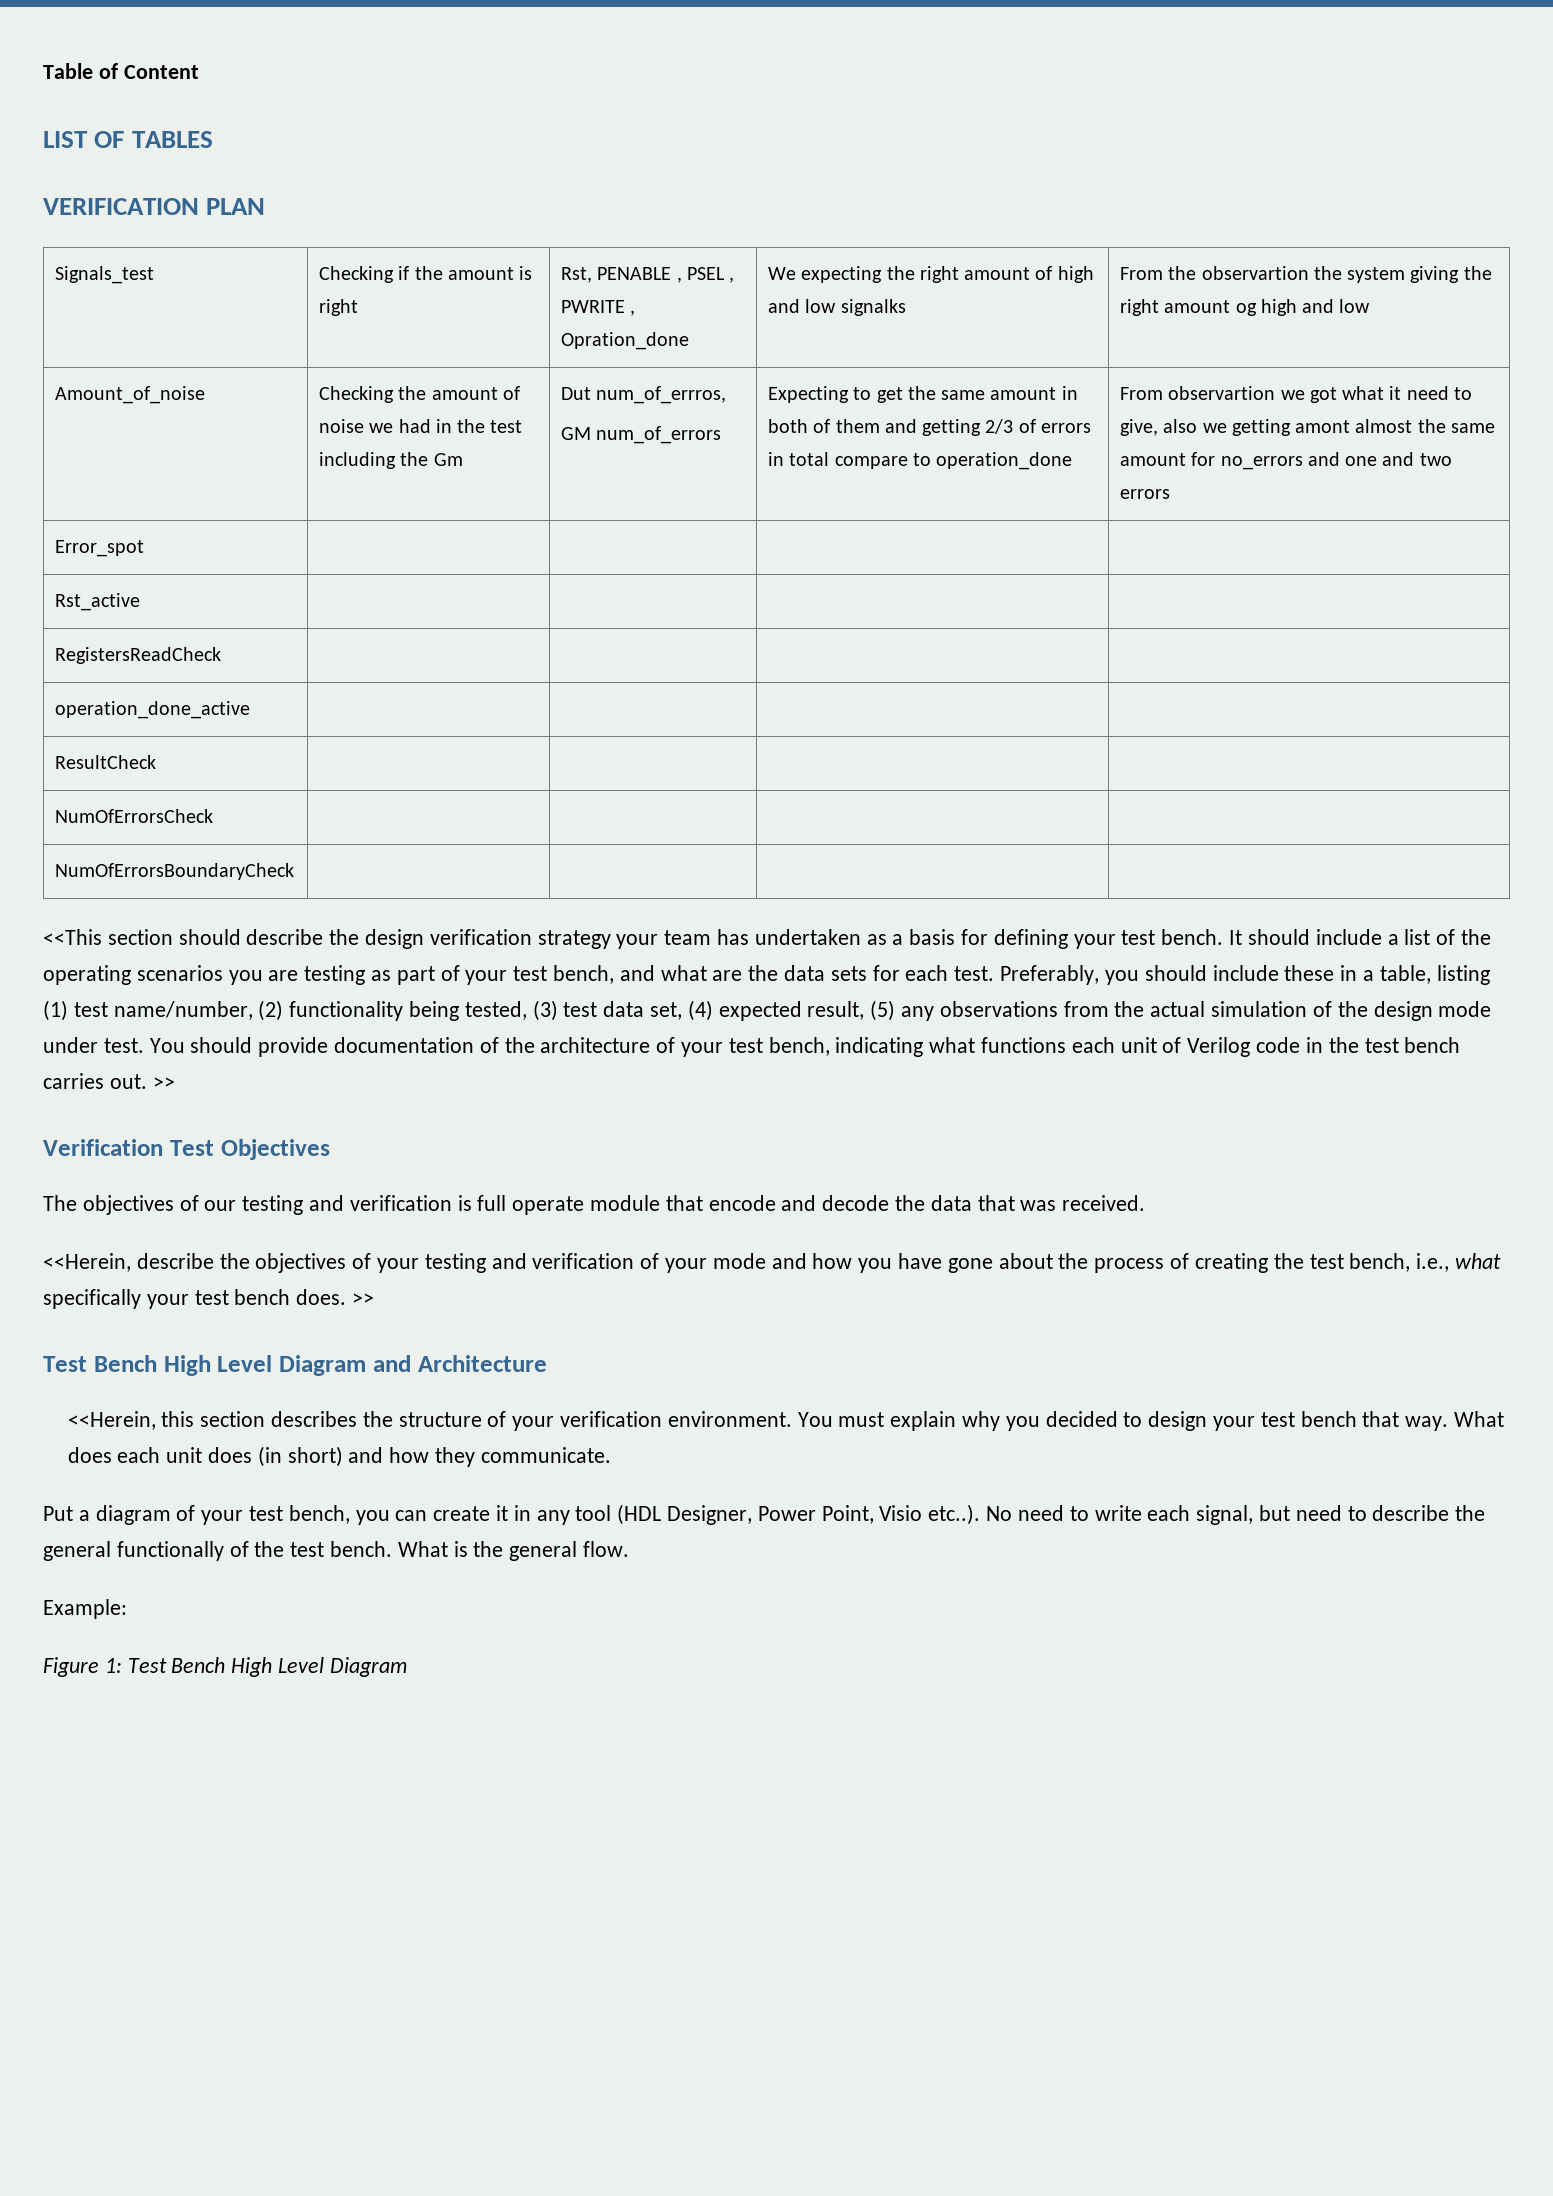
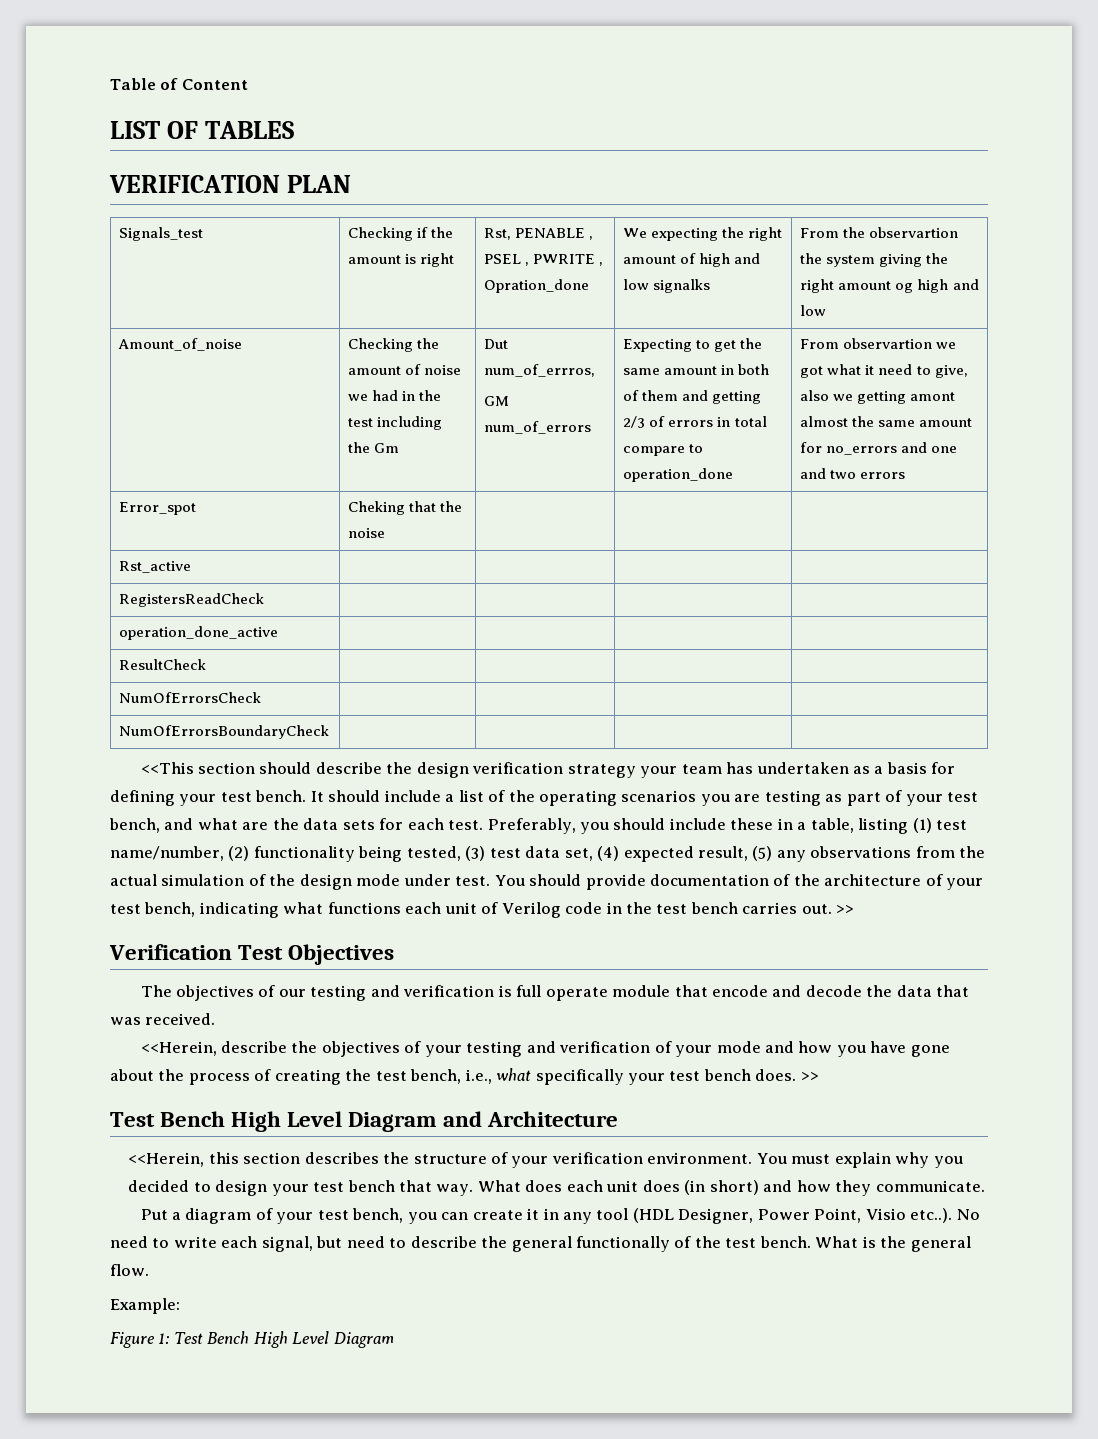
(145, 548) none -> [348,501,463,515] [348,528,386,538] Cheking that the noise

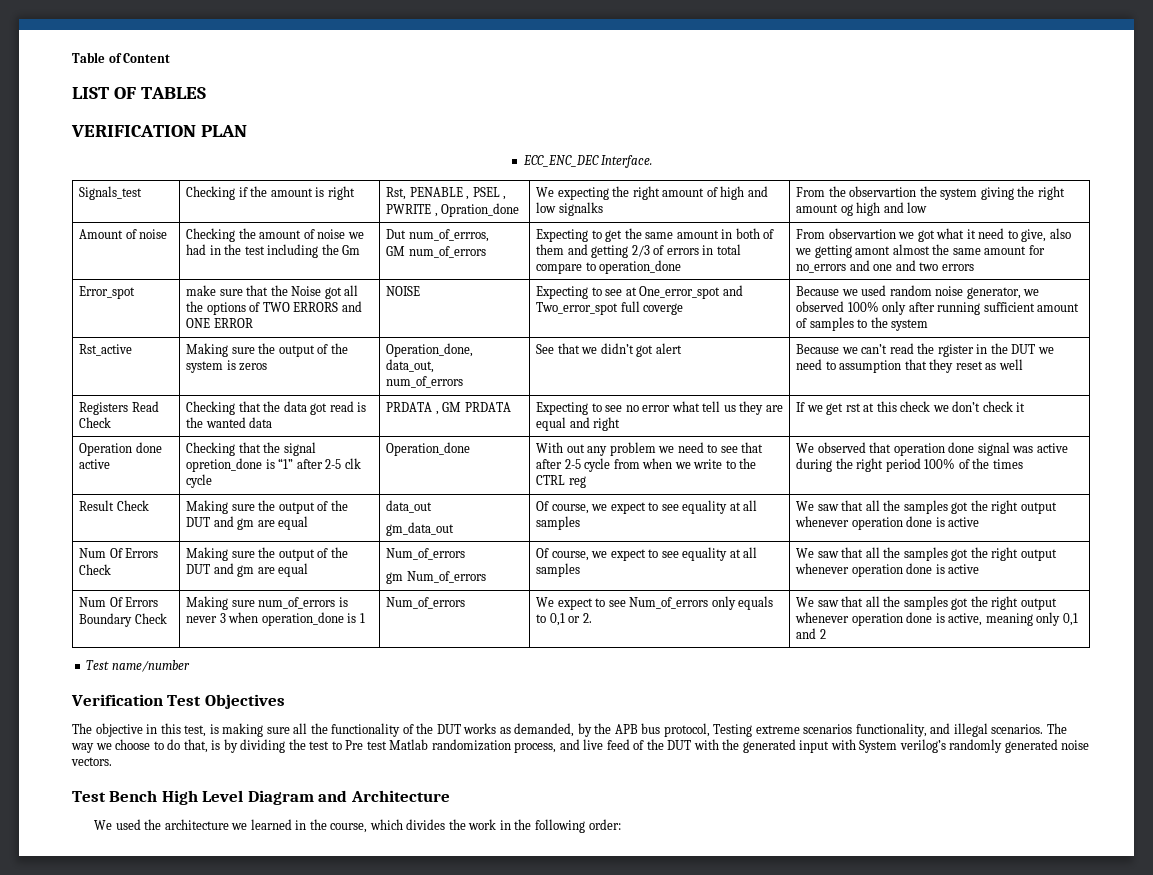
(352, 184) none -> [522,155,653,168] // ECC_ENC_DEC Interface.
[118,338,243,351] Amount_of_noise -> [79,229,168,239] Amount of noise
[348,501,463,515] [348,528,386,538] [119,561,192,573] [119,593,265,607] [119,626,279,640] [119,659,207,670] [119,692,262,703] [119,725,330,739] [140,762,956,778] [110,790,979,806] [109,818,968,834] [110,846,986,862] [110,874,984,890] [110,902,855,918] [109,944,395,965] [140,985,970,1001] [110,1013,216,1025] [140,1041,950,1057] [110,1068,819,1085] Cheking that the noise | | | // Rst_active | | | | // RegistersReadCheck | | | | // operation_done_active | | | | // ResultCheck | | | | // NumOfErrorsCheck | | | | // NumOfErrorsBoundaryCheck | | | | // <<This section should describe the design verification strategy your team has undertaken as a basis for defining your test bench. It should include a list of the operating scenarios you are testing as part of your test bench, and what are the data sets for each test. Preferably, you should include these in a table, listing (1) test name/number, (2) functionality being tested, (3) test data set, (4) expected result, (5) any observations from the actual simulation of the design mode under test. You should provide documentation of the architecture of your test bench, indicating what functions each unit of Verilog code in the test bench carries out. >> // Verification Test Objectives // The objectives of our testing and verification is full operate module that encode and decode the data that was received. // <<Herein, describe the objectives of your testing and verification of your mode and how you have gone about the process of creating the test bench, i.e., what specifically your test bench does. >> -> [186,285,359,299] [186,301,362,315] [186,318,253,328] [386,286,421,296] [536,285,743,299] [536,301,684,315] [796,285,1040,299] [796,301,1080,315] [796,317,929,331] [79,344,133,356] [186,343,348,357] [186,360,268,373] [386,343,474,357] [386,359,435,373] [386,376,464,388] [536,343,682,357] [796,343,1054,357] [796,359,1023,373] [79,401,159,415] [79,417,112,428] [186,401,367,415] [186,417,273,428] [386,402,511,415] [536,401,783,415] [536,417,621,431] [796,401,1026,415] [79,442,162,456] [79,459,111,469] [186,442,316,456] [186,458,361,472] [186,474,213,488] [386,442,471,456] [536,442,764,456] [536,458,757,472] [536,475,586,488] [796,442,1068,456] [796,458,1023,472] [79,500,149,511] [186,500,348,514] [186,516,309,530] [386,500,433,513] [386,522,455,536] [536,500,758,514] [536,516,581,530] [796,500,1057,514] [795,516,980,530] [79,548,159,558] [79,564,112,575] [186,547,348,561] [186,563,309,577] [386,548,466,560] [386,571,486,584] [536,547,758,561] [536,563,581,577] [796,547,1057,561] [795,563,980,577] [79,597,159,607] [79,613,167,627] [186,596,348,610] [186,612,365,626] [386,597,466,609] [536,596,774,610] [536,613,592,626] [796,596,1057,610] [795,612,1078,626] [796,628,826,639] [86,660,190,672] [71,694,285,709] [72,723,1067,737] [71,739,1090,753] [71,757,112,766] make sure that the Noise got all the options of TWO ERRORS and ONE ERROR | NOISE | Expecting to see at One_error_spot and Two_error_spot full coverge | Because we used random noise generator, we observed 100% only after running sufficient amount of samples to the system // Rst_active | Making sure the output of the system is zeros | Operation_done, data_out, // num_of_errors | See that we didn’t got alert | Because we can’t read the rgister in the DUT we need to assumption that they reset as well // Registers Read Check | Checking that the data got read is the wanted data | PRDATA , GM PRDATA | Expecting to see no error what tell us they are equal and right | If we get rst at this check we don’t check it // Operation done active | Checking that the signal opretion_done is “1” after 2-5 clk cycle | Operation_done | With out any problem we need to see that after 2-5 cycle from when we write to the CTRL reg | We observed that operation done signal was active during the right period 100% of the times // Result Check | Making sure the output of the DUT and gm are equal | data_out // gm_data_out | Of course, we expect to see equality at all samples | We saw that all the samples got the right output whenever operation done is active // Num Of Errors Check | Making sure the output of the DUT and gm are equal | Num_of_errors // gm Num_of_errors | Of course, we expect to see equality at all samples | We saw that all the samples got the right output whenever operation done is active // Num Of Errors Boundary Check | Making sure num_of_errors is never 3 when operation_done is 1 | Num_of_errors | We expect to see Num_of_errors only equals to 0,1 or 2. | We saw that all the samples got the right output whenever operation done is active, meaning only 0,1 and 2 // Test name/number // Verification Test Objectives // The objective in this test, is making sure all the functionality of the DUT works as demanded, by the APB bus protocol, Testing extreme scenarios functionality, and illegal scenarios. The way we choose to do that, is by dividing the test to Pre test Matlab randomization process, and live feed of the DUT with the generated input with System verilog’s randomly generated noise vectors.
[128,1152,963,1168] [128,1180,985,1196] [140,1208,980,1224] [110,1236,971,1252] [110,1264,149,1276] [110,1298,180,1314] [110,1331,394,1348] <<Herein, this section describes the structure of your verification environment. You must explain why you decided to design your test bench that way. What does each unit does (in short) and how they communicate. // Put a diagram of your test bench, you can create it in any tool (HDL Designer, Power Point, Visio etc..). No need to write each signal, but need to describe the general functionally of the test bench. What is the general flow. // Example: // Figure 1: Test Bench High Level Diagram -> [94,819,621,833] We used the architecture we learned in the course, which divides the work in the following order:

